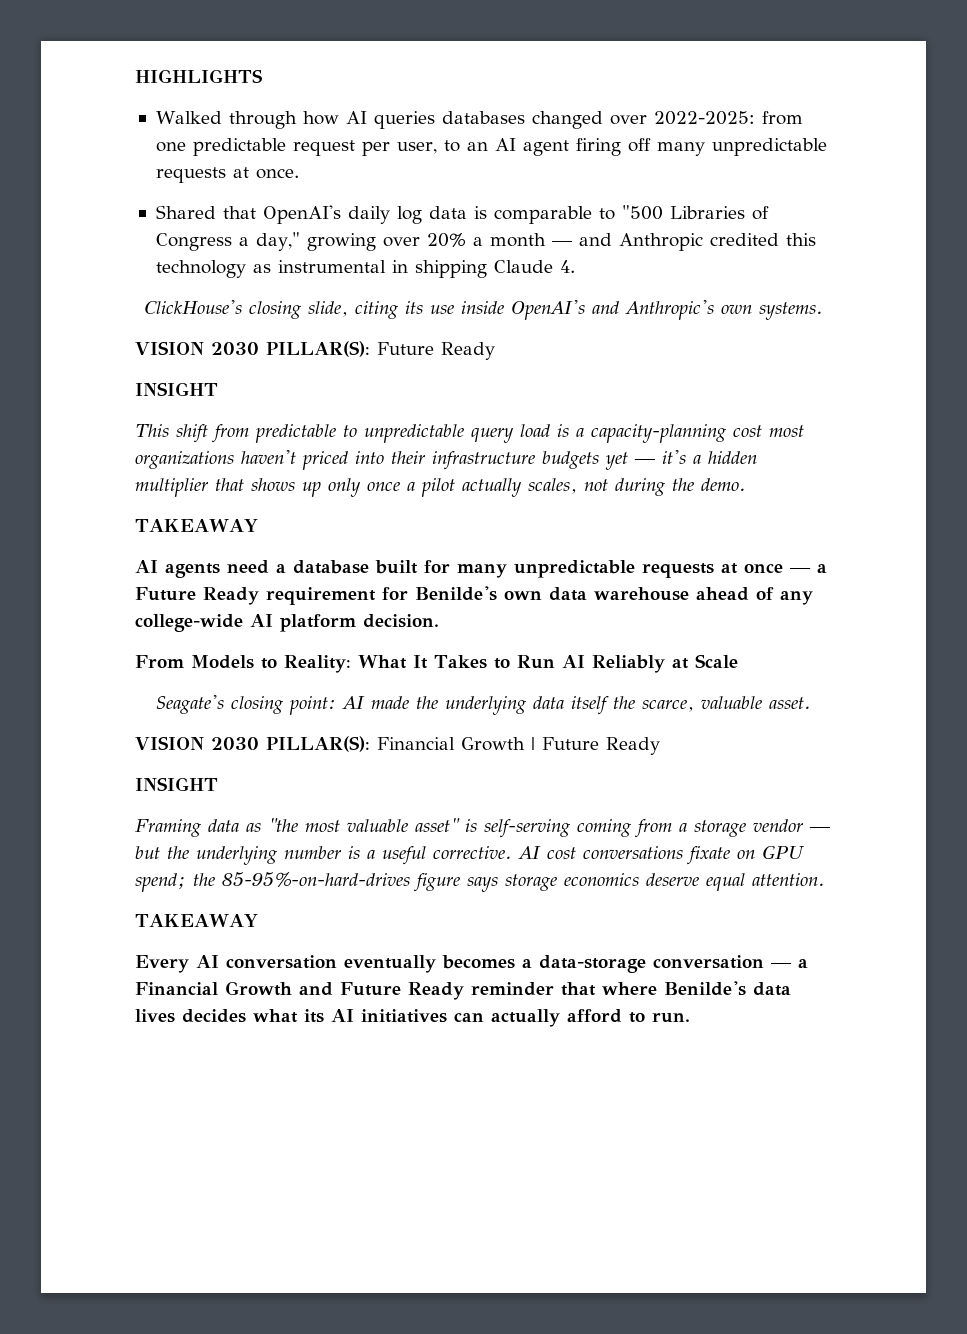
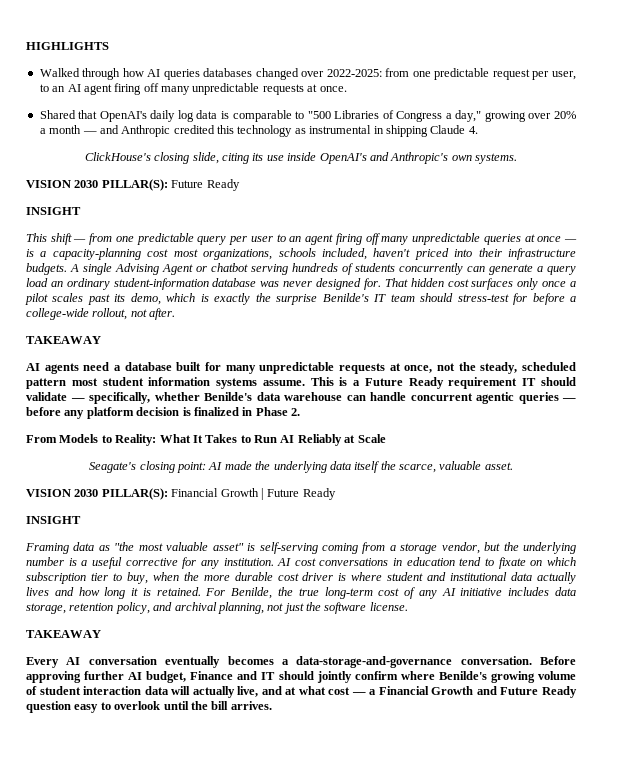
[212,424,550,443] from predictable to unpredictable query load -> [73,233,578,245] — from one predictable query per user to an agent firing off many unpredictable queries at once —
[135,451,234,469] organizations -> [203,248,367,260] organizations, schools included,
[542,450,757,470] [135,478,746,497] budgets yet — it's a hidden multiplier that shows up only once a pilot actually scales, not during the demo. -> [26,263,576,275] [26,278,576,290] [25,293,577,305] [26,308,176,320] budgets. A single Advising Agent or chatbot serving hundreds of students concurrently can generate a query load an ordinary student-information database was never designed for. That hidden cost surfaces only once a pilot scales past its demo, which is exactly the surprise Benilde's IT team should stress-test for before a college-wide rollout, not after.
[744,563,827,573] [135,586,813,605] [135,614,439,632] once — a Future Ready requirement for Benilde's own data warehouse ahead of any college-wide AI platform decision. -> [404,362,577,374] [26,377,576,389] [26,392,576,404] [26,407,300,419] once, not the steady, scheduled pattern most student information systems assume. This is a Future Ready requirement IT should validate — specifically, whether Benilde's data warehouse can handle concurrent agentic queries — before any platform decision is finalized in Phase 2.
[753,819,830,832] vendor — -> [441,542,480,554] vendor,
[433,845,804,865] [135,872,825,892] corrective. AI cost conversations fixate on GPU spend; the 85-95%-on-hard-drives figure says storage economics deserve equal attention. -> [125,557,576,569] [26,572,576,584] [26,587,576,599] [26,602,408,614] corrective for any institution. AI cost conversations in education tend to fixate on which subscription tier to buy, when the more durable cost driver is where student and institutional data actually lives and how long it is retained. For Benilde, the true long-term cost of any AI initiative includes data storage, retention policy, and archival planning, not just the software license.
[539,955,764,973] data-storage conversation -> [296,656,576,668] [26,671,576,683] [26,686,351,698] data-storage-and-governance conversation. Before approving further AI budget, Finance and IT should jointly confirm where Benilde's growing volume of student interaction data will actually live, and at what cost
[471,981,791,996] [135,1009,690,1027] reminder that where Benilde's data lives decides what its AI initiatives can actually afford to run. -> [26,701,272,713] question easy to overlook until the bill arrives.

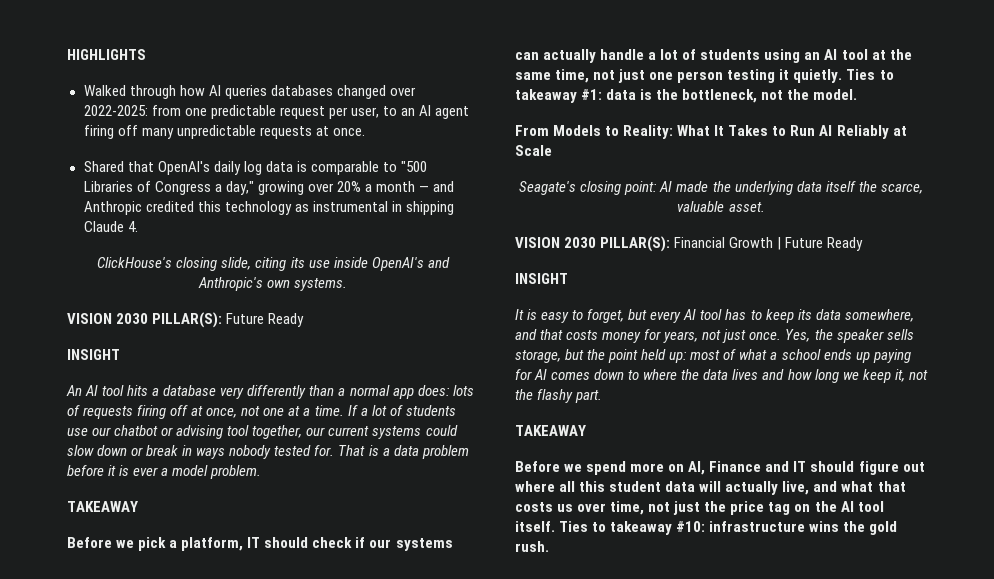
[26,233,578,245] [26,248,577,260] [26,263,576,275] [26,278,576,290] [25,293,577,305] [26,308,176,320] [26,336,101,344] [26,362,577,374] [26,377,576,389] [26,392,576,404] [26,407,300,419] This shift — from one predictable query per user to an agent firing off many unpredictable queries at once — is a capacity-planning cost most organizations, schools included, haven't priced into their infrastructure budgets. A single Advising Agent or chatbot serving hundreds of students concurrently can generate a query load an ordinary student-information database was never designed for. That hidden cost surfaces only once a pilot scales past its demo, which is exactly the surprise Benilde's IT team should stress-test for before a college-wide rollout, not after. // TAKEAWAY // AI agents need a database built for many unpredictable requests at once, not the steady, scheduled pattern most student information systems assume. This is a Future Ready requirement IT should validate — specifically, whether Benilde's data warehouse can handle concurrent agentic queries — before any platform decision is finalized in Phase 2. -> [66,385,474,399] [67,405,456,419] [67,425,458,439] [67,445,469,459] [67,465,262,479] [67,501,138,512] [67,537,453,551] [515,49,912,63] [515,69,894,83] [515,89,858,103] An AI tool hits a database very differently than a normal app does: lots of requests firing off at once, not one at a time. If a lot of students use our chatbot or advising tool together, our current systems could slow down or break in ways nobody tested for. That is a data problem before it is ever a model problem. // TAKEAWAY // Before we pick a platform, IT should check if our systems can actually handle a lot of students using an AI tool at the same time, not just one person testing it quietly. Ties to takeaway #1: data is the bottleneck, not the model.
[25,542,576,554] [26,557,576,569] [26,572,576,584] [26,587,576,599] [26,602,408,614] [26,630,101,638] [26,656,576,668] [26,671,576,683] [26,686,142,695] Framing data as "the most valuable asset" is self-serving coming from a storage vendor, but the underlying number is a useful corrective for any institution. AI cost conversations in education tend to fixate on which subscription tier to buy, when the more durable cost driver is where student and institutional data actually lives and how long it is retained. For Benilde, the true long-term cost of any AI initiative includes data storage, retention policy, and archival planning, not just the software license. // TAKEAWAY // Every AI conversation eventually becomes a data-storage-and-governance conversation. Before approving further AI budget, Finance and IT should jointly confirm where Benilde's growing volume of student interaction -> [515,309,914,323] [515,329,914,343] [515,349,911,363] [515,369,928,383] [515,389,603,403] [515,425,586,436] [515,461,925,475] [515,481,662,492] It is easy to forget, but every AI tool has to keep its data somewhere, and that costs money for years, not just once. Yes, the speaker sells storage, but the point held up: most of what a school ends up paying for AI comes down to where the data lives and how long we keep it, not the flashy part. // TAKEAWAY // Before we spend more on AI, Finance and IT should figure out where all this student
[285,686,577,698] [26,701,272,713] at what cost — a Financial Growth and Future Ready question easy to overlook until the bill arrives. -> [841,481,906,492] [515,501,884,515] [515,521,898,535] [515,541,549,552] what that costs us over time, not just the price tag on the AI tool itself. Ties to takeaway #10: infrastructure wins the gold rush.

